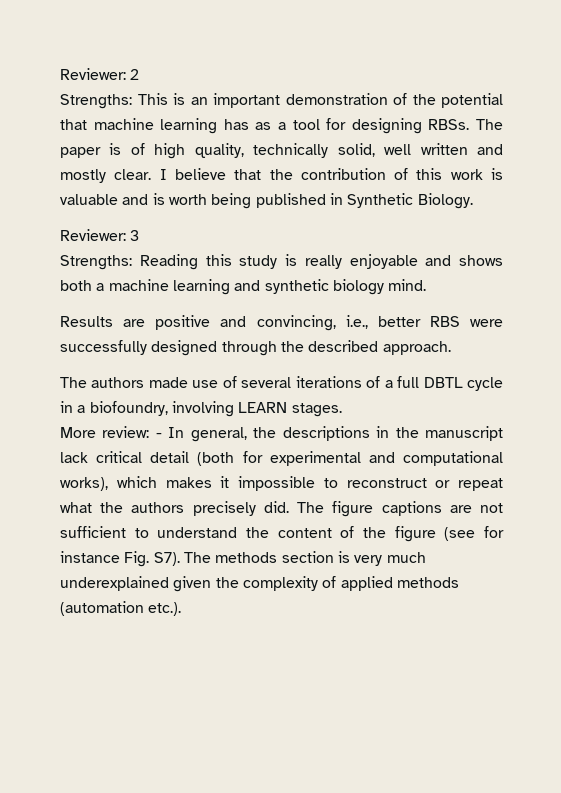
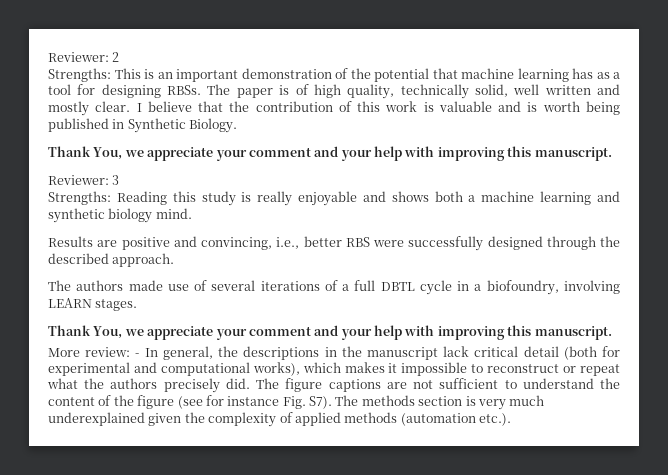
(473, 201) none -> [48,146,612,161] // Thank You, we appreciate your comment and your help with improving this manuscript.
(342, 410) none -> [48,325,612,340] // Thank You, we appreciate your comment and your help with improving this manuscript.

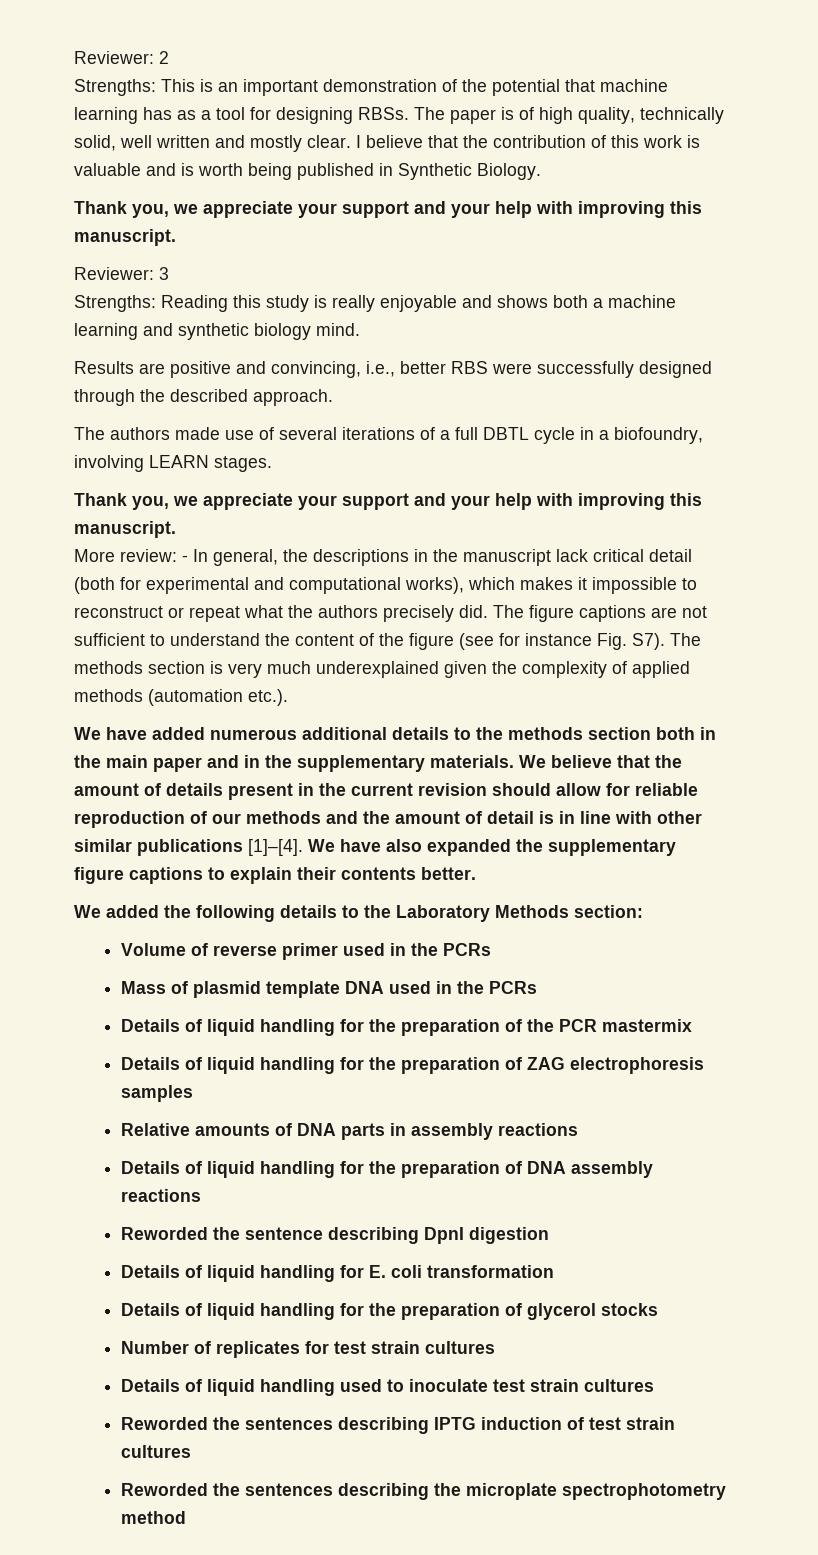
[93,147,311,161] You, we appreciate your comment -> [132,201,409,218] you, we appreciate your support
[93,326,311,340] You, we appreciate your comment -> [132,493,409,510] you, we appreciate your support
(511, 419) none -> [74,727,716,740] [74,755,682,772] [74,783,698,800] [74,811,702,828] [74,839,676,856] [74,867,476,884] [74,905,643,922] [121,943,492,960] [121,981,538,998] [121,1019,693,1036] [121,1057,705,1074] [121,1085,194,1102] [121,1123,579,1140] [121,1161,654,1178] [121,1189,202,1202] [121,1227,550,1244] [121,1265,555,1282] [121,1303,659,1320] [121,1341,496,1358] [121,1379,655,1396] [121,1417,676,1434] [121,1445,192,1458] [121,1483,727,1500] [121,1511,187,1524] // We have added numerous additional details to the methods section both in the main paper and in the supplementary materials. We believe that the amount of details present in the current revision should allow for reliable reproduction of our methods and the amount of detail is in line with other similar publications [1]–[4]. We have also expanded the supplementary figure captions to explain their contents better. // We added the following details to the Laboratory Methods section: // Volume of reverse primer used in the PCRs // Mass of plasmid template DNA used in the PCRs // Details of liquid handling for the preparation of the PCR mastermix // Details of liquid handling for the preparation of ZAG electrophoresis samples // Relative amounts of DNA parts in assembly reactions // Details of liquid handling for the preparation of DNA assembly reactions // Reworded the sentence describing DpnI digestion // Details of liquid handling for E. coli transformation // Details of liquid handling for the preparation of glycerol stocks // Number of replicates for test strain cultures // Details of liquid handling used to inoculate test strain cultures // Reworded the sentences describing IPTG induction of test strain cultures // Reworded the sentences describing the microplate spectrophotometry method

